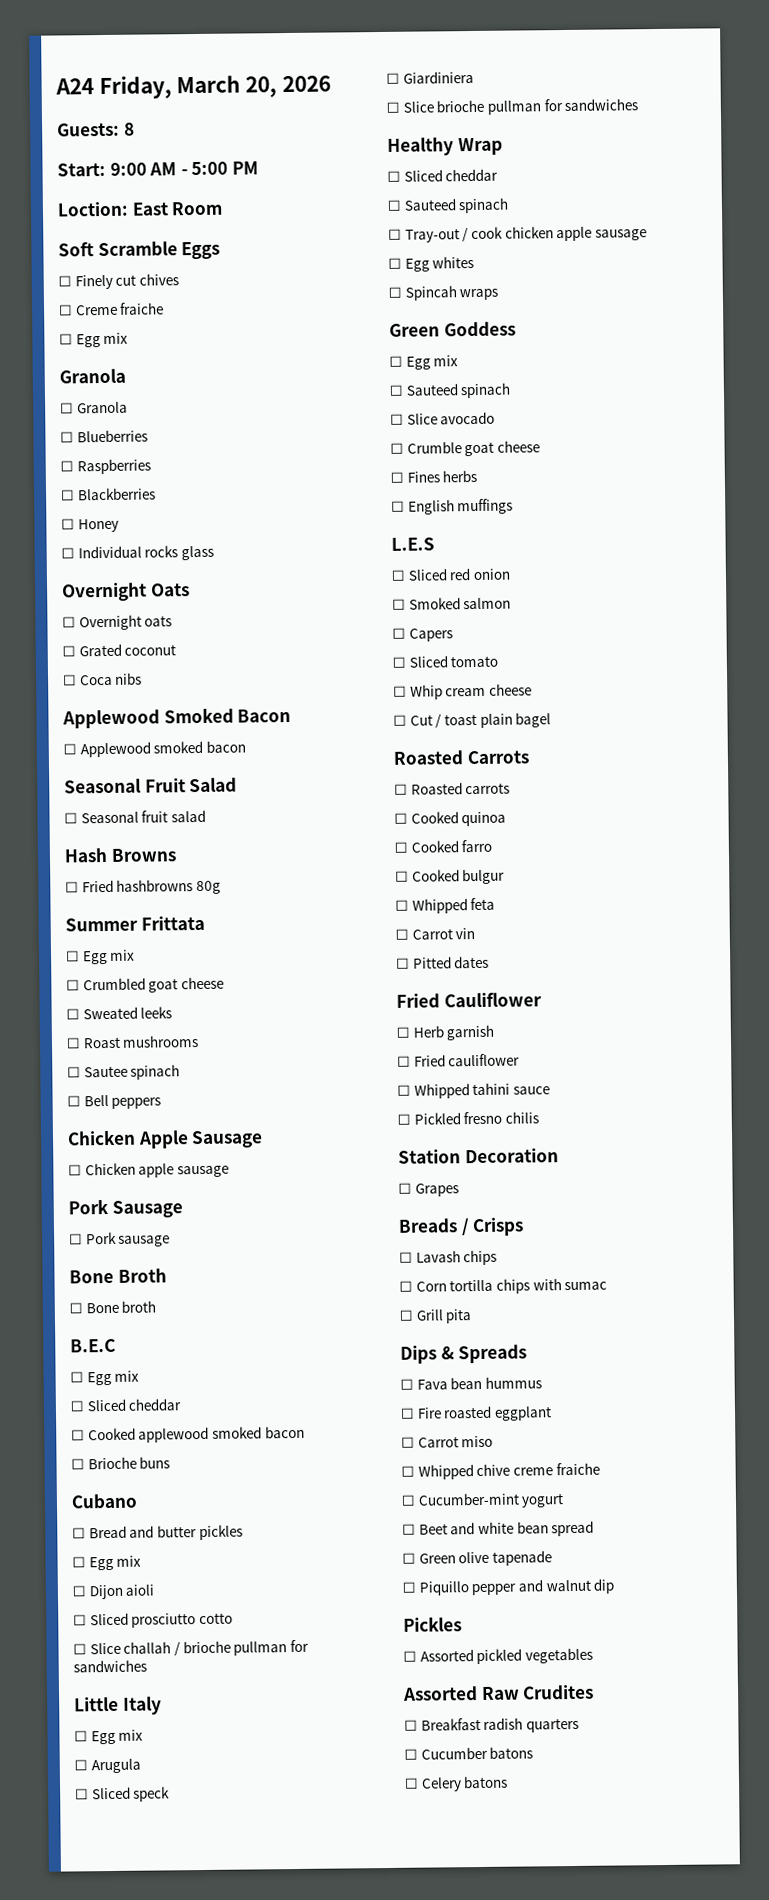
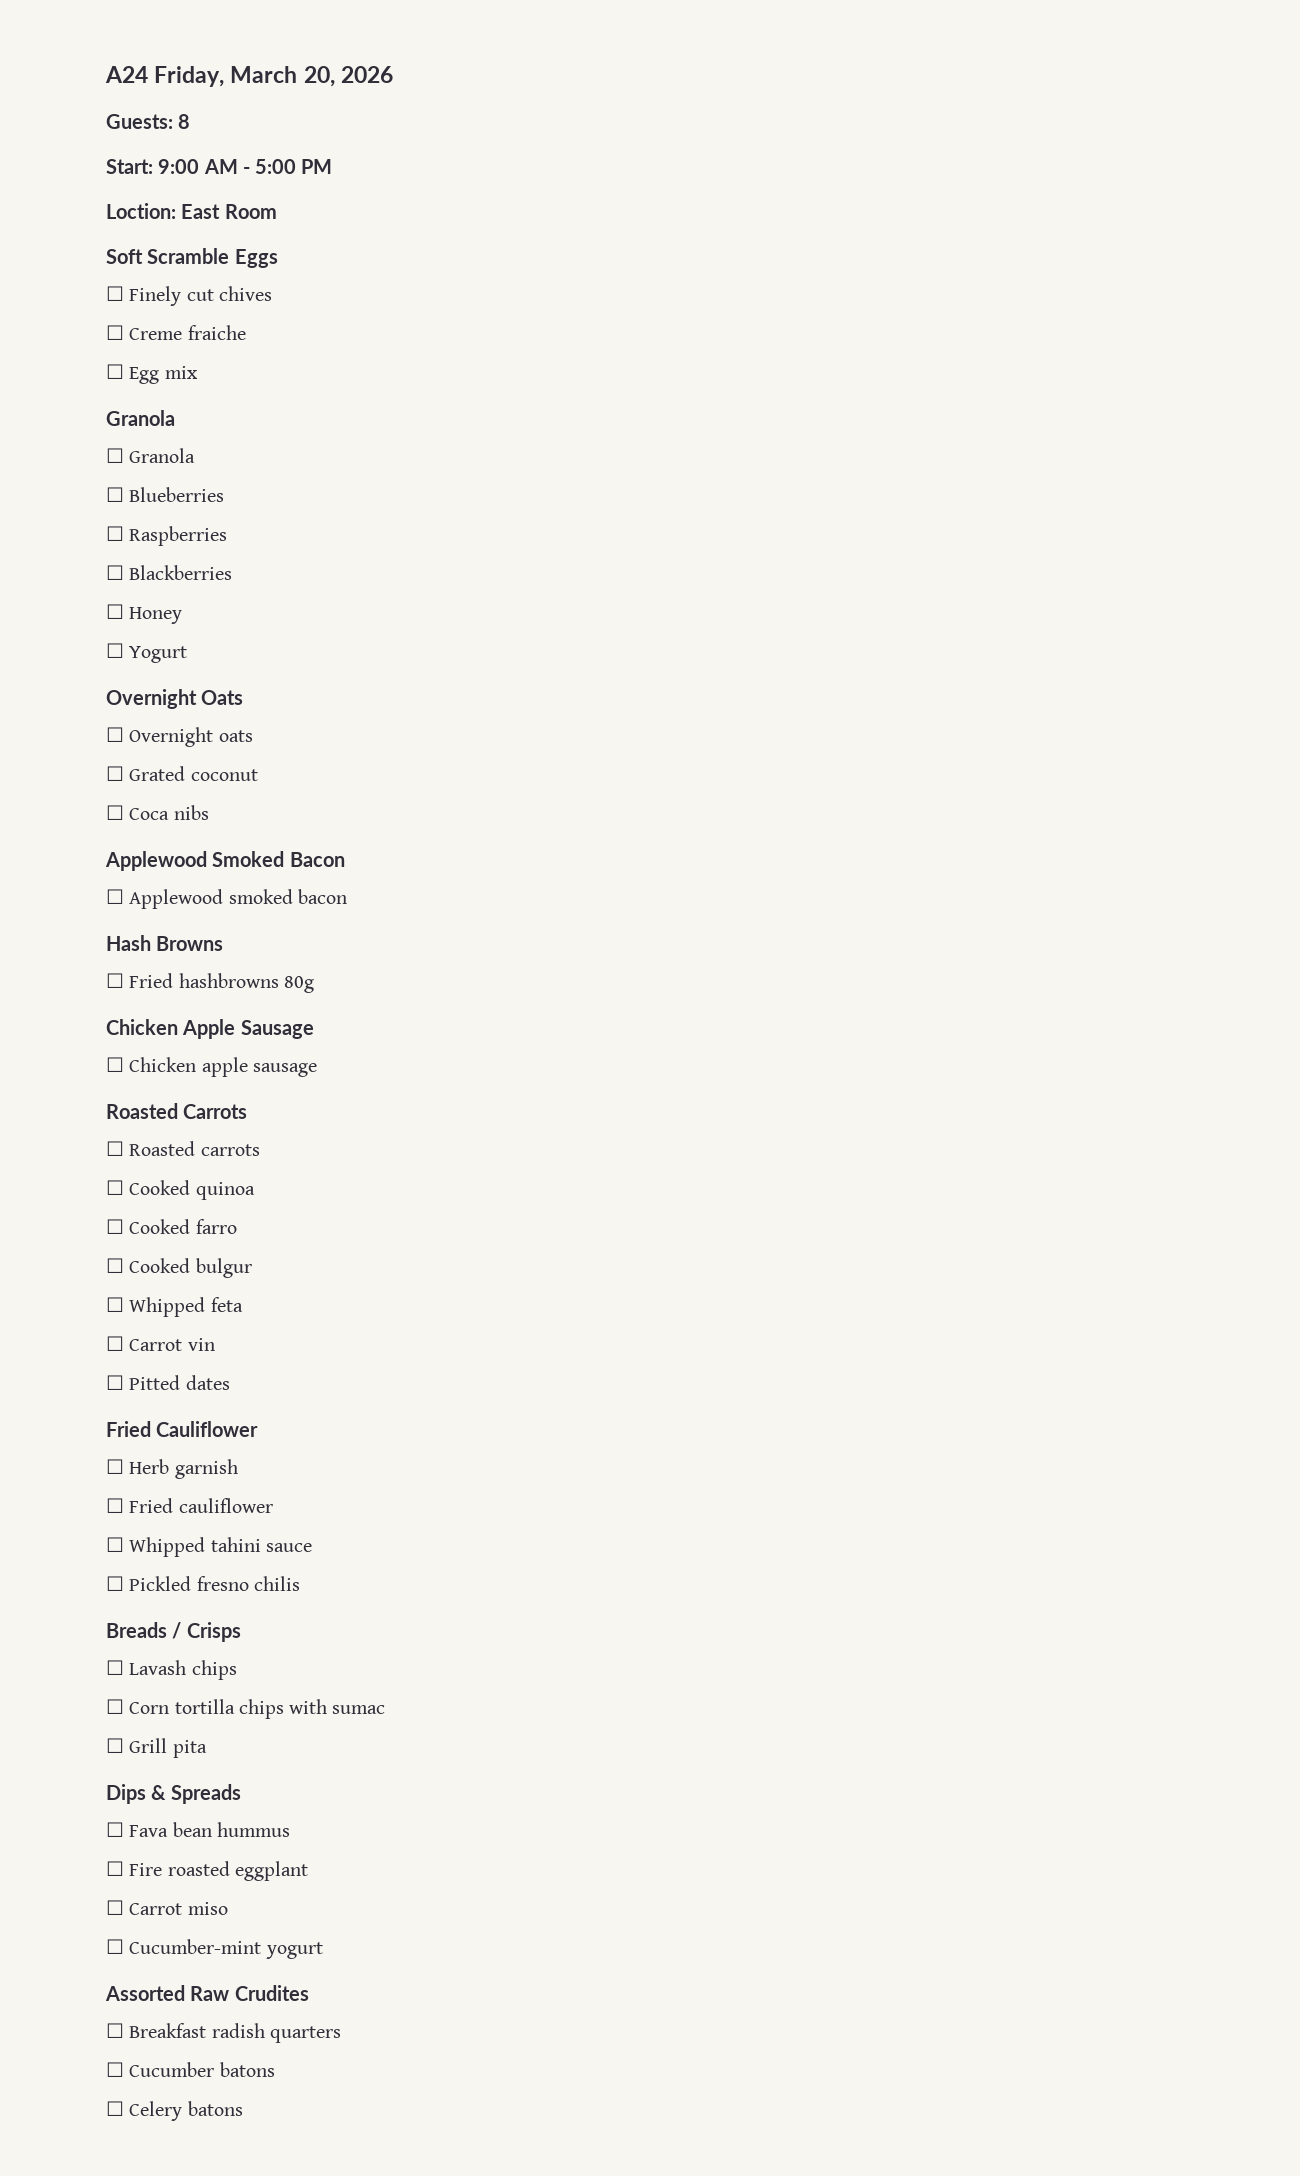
[77,545,214,561] Individual rocks glass -> [129,646,188,663] Yogurt
[64,777,238,794] [64,809,206,824] // Seasonal Fruit Salad // ☐ Seasonal fruit salad -> (347, 896) none
[65,915,205,932] [65,949,136,965] [66,976,224,993] [66,1006,173,1020] [66,1035,200,1049] [67,1064,181,1080] [67,1094,162,1109] // Summer Frittata // ☐ Egg mix // ☐ Crumbled goat cheese // ☐ Sweated leeks // ☐ Roast mushrooms // ☐ Sautee spinach // ☐ Bell peppers -> (314, 984) none
[68,1198,183,1218] [69,1231,171,1247] [69,1268,167,1284] [69,1300,157,1314] [70,1338,116,1353] [70,1370,140,1386] [70,1398,182,1412] [71,1425,305,1443] [71,1456,171,1470] [71,1493,138,1509] [72,1524,243,1541] [72,1555,142,1571] [72,1584,155,1600] [73,1612,233,1628] [73,1639,309,1657] [73,1659,147,1673] [74,1696,162,1715] [74,1729,144,1745] [74,1758,141,1774] [75,1786,171,1802] [386,70,474,84] [386,98,639,115] [387,137,503,156] [387,168,499,182] [387,197,510,214] [388,226,647,243] [388,255,475,272] [388,285,499,301] [389,321,516,337] [389,355,459,370] [389,382,512,399] [390,411,496,425] [390,440,540,457] [390,469,478,483] [391,498,514,515] [391,537,435,551] [391,568,510,581] [392,597,512,610] [392,627,453,642] [392,655,499,668] [393,683,532,700] [393,712,552,729] // Pork Sausage // ☐ Pork sausage // Bone Broth // ☐ Bone broth // B.E.C // ☐ Egg mix // ☐ Sliced cheddar // ☐ Cooked applewood smoked bacon // ☐ Brioche buns // Cubano // ☐ Bread and butter pickles // ☐ Egg mix // ☐ Dijon aioli // ☐ Sliced prosciutto cotto // ☐ Slice challah / brioche pullman for sandwiches // Little Italy // ☐ Egg mix // ☐ Arugula // ☐ Sliced speck // ☐ Giardiniera // ☐ Slice brioche pullman for sandwiches // Healthy Wrap // ☐ Sliced cheddar // ☐ Sauteed spinach // ☐ Tray-out / cook chicken apple sausage // ☐ Egg whites // ☐ Spincah wraps // Green Goddess // ☐ Egg mix // ☐ Sauteed spinach // ☐ Slice avocado // ☐ Crumble goat cheese // ☐ Fines herbs // ☐ English muffings // L.E.S // ☐ Sliced red onion // ☐ Smoked salmon // ☐ Capers // ☐ Sliced tomato // ☐ Whip cream cheese // ☐ Cut / toast plain bagel -> (317, 1070) none
[398,1148,559,1164] [398,1182,459,1197] // Station Decoration // ☐ Grapes -> (300, 1583) none
[417,1462,600,1480] [401,1492,565,1508] [402,1520,595,1537] [402,1550,552,1566] [402,1578,615,1596] [403,1616,462,1632] [403,1647,593,1665] Whipped chive creme fraiche // ☐ Cucumber-mint yogurt // ☐ Beet and white bean spread // ☐ Green olive tapenade // ☐ Piquillo pepper and walnut dip // Pickles // ☐ Assorted pickled vegetables -> [129,1939,323,1959] Cucumber-mint yogurt

